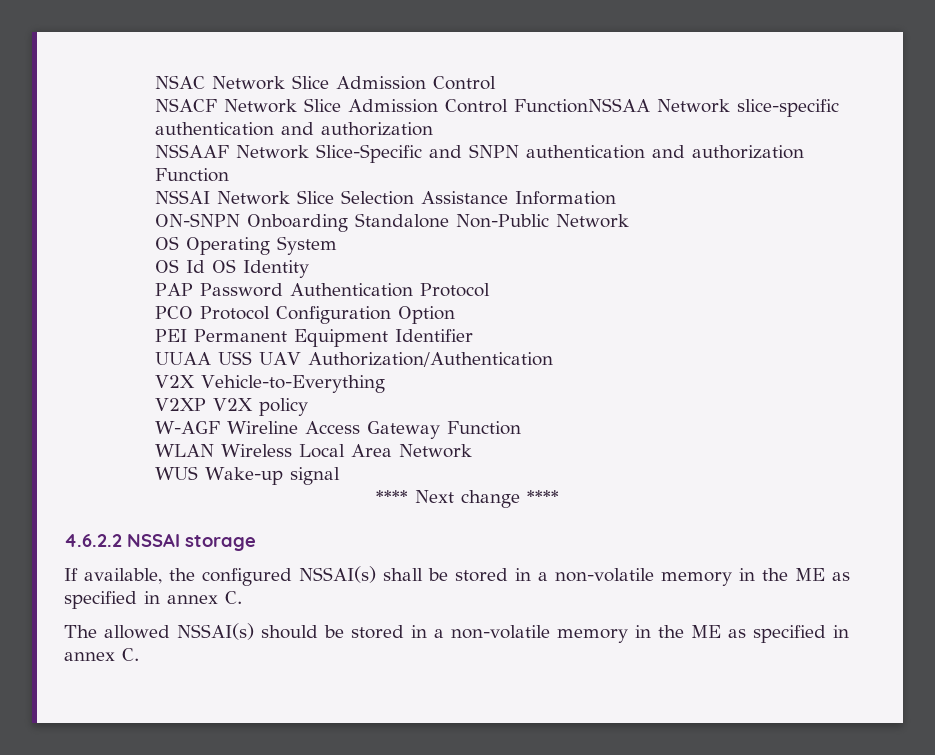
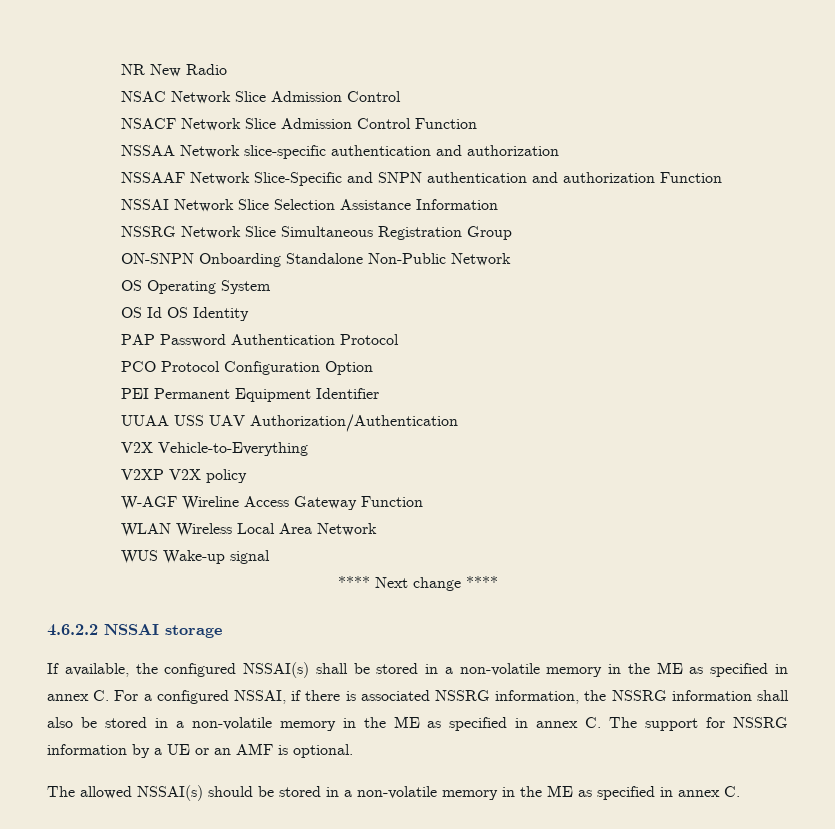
(155, 82) none -> [120,64,227,77] NR New Radio //
[514,98,651,113] FunctionNSSAA -> [414,118,477,129] [120,145,175,156] Function // NSSAA
(617, 198) none -> [120,226,512,240] // NSSRG Network Slice Simultaneous Registration Group
(242, 597) none -> [114,690,790,704] [47,716,789,731] [47,743,353,758] For a configured NSSAI, if there is associated NSSRG information, the NSSRG information shall also be stored in a non-volatile memory in the ME as specified in annex C. The support for NSSRG information by a UE or an AMF is optional.

